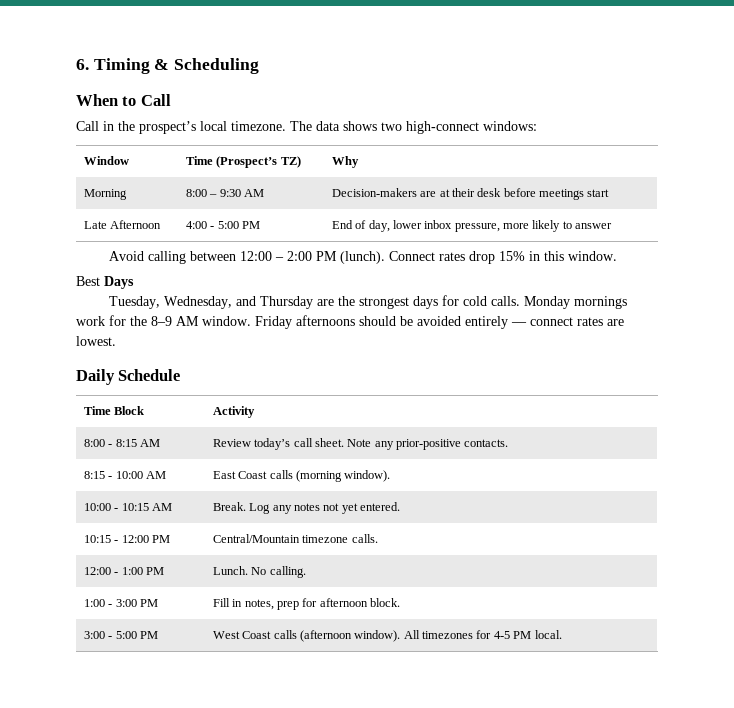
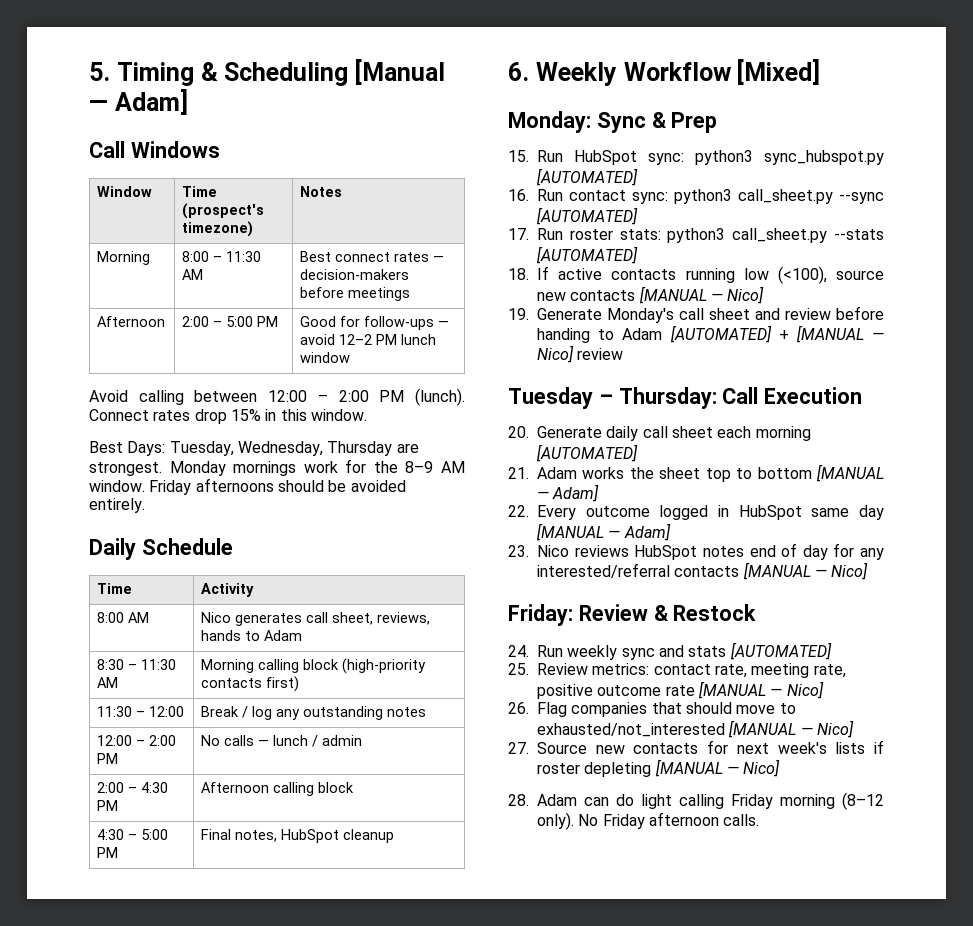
[76,59,89,70] 6. -> [89,62,110,81] 5.
[76,94,171,106] [76,121,537,134] // When to Call // Call in the prospect’s local timezone. The data shows two high-connect windows: -> [355,59,445,85] [89,89,188,115] [89,141,220,158] [Manual — Adam] // Call Windows
[216,156,301,168] [331,156,359,168] (Prospect’s TZ) | Why -> [182,203,265,219] [182,221,254,237] [300,186,343,197] (prospect's timezone) | Notes
[219,189,264,197] [331,188,502,197] 9:30 AM | Decision-makers are at their desk -> [226,251,262,262] [182,269,204,280] [300,251,445,262] [300,269,410,280] 11:30 AM | Best connect rates — decision-makers
[587,189,610,197] [83,221,107,229] start // Late -> (411, 294) //
[185,221,260,229] [331,220,613,232] 4:00 - 5:00 PM | End of day, lower inbox pressure, more likely to answer -> [182,316,279,327] [300,316,450,330] [300,334,437,345] [300,352,351,363] 2:00 – 5:00 PM | Good for follow-ups — avoid 12–2 PM lunch window
[104,276,134,289] Days // -> [127,441,166,456] Days:
[236,296,257,306] and -> (323, 448) none
[338,295,521,309] the strongest days for cold calls. -> [89,462,162,476] strongest.
[465,316,624,329] [76,336,116,346] entirely — connect rates are lowest. -> [89,498,145,513] entirely.
[114,406,145,415] Block -> (133, 588) none
[108,439,160,447] [212,438,509,450] [83,471,166,479] [212,470,391,482] [83,503,172,511] [212,502,401,514] [83,535,170,543] [212,534,378,543] [83,567,164,575] [212,566,306,578] [83,599,158,607] [212,598,401,610] [83,631,158,639] [212,630,562,642] - 8:15 AM | Review today’s call sheet. Note any prior-positive contacts. // 8:15 - 10:00 AM | East Coast calls (morning window). // 10:00 - 10:15 AM | Break. Log any notes not yet entered. // 10:15 - 12:00 PM | Central/Mountain timezone calls. // 12:00 - 1:00 PM | Lunch. No calling. // 1:00 - 3:00 PM | Fill in notes, prep for afternoon block. // 3:00 - 5:00 PM | West Coast calls (afternoon window). All timezones for 4-5 PM local. -> [128,612,150,623] [201,612,431,626] [201,630,303,641] [97,659,177,670] [97,677,119,688] [201,658,427,674] [201,676,300,692] [97,706,185,717] [201,706,427,720] [97,735,177,746] [97,753,119,764] [201,735,363,747] [97,782,169,793] [97,800,119,811] [201,782,355,796] [97,829,169,840] [97,847,119,858] [201,829,395,843] [508,59,821,86] [508,111,718,133] [508,150,884,165] [536,168,638,186] [508,189,884,204] [536,207,638,225] [508,228,884,243] [536,246,638,264] [508,266,884,284] [537,286,765,304] [508,306,884,323] [537,325,884,343] [537,345,624,363] [508,387,863,409] [508,426,811,441] [536,444,638,462] [508,464,884,482] [537,484,600,502] [508,505,885,520] [536,523,671,541] [508,543,884,560] [537,562,869,580] [508,604,757,626] [508,642,832,660] [508,663,846,678] [537,681,824,699] [508,702,796,717] [537,720,854,738] [508,740,884,754] [537,759,781,777] [508,792,884,810] [537,812,760,830] AM | Nico generates call sheet, reviews, hands to Adam // 8:30 – 11:30 AM | Morning calling block (high-priority contacts first) // 11:30 – 12:00 | Break / log any outstanding notes // 12:00 – 2:00 PM | No calls — lunch / admin // 2:00 – 4:30 PM | Afternoon calling block // 4:30 – 5:00 PM | Final notes, HubSpot cleanup // 6. Weekly Workflow [Mixed] // Monday: Sync & Prep // 15. Run HubSpot sync: python3 sync_hubspot.py [AUTOMATED] // 16. Run contact sync: python3 call_sheet.py --sync [AUTOMATED] // 17. Run roster stats: python3 call_sheet.py --stats [AUTOMATED] // 18. If active contacts running low (<100), source new contacts [MANUAL — Nico] // 19. Generate Monday's call sheet and review before handing to Adam [AUTOMATED] + [MANUAL — Nico] review // Tuesday – Thursday: Call Execution // 20. Generate daily call sheet each morning [AUTOMATED] // 21. Adam works the sheet top to bottom [MANUAL — Adam] // 22. Every outcome logged in HubSpot same day [MANUAL — Adam] // 23. Nico reviews HubSpot notes end of day for any interested/referral contacts [MANUAL — Nico] // Friday: Review & Restock // 24. Run weekly sync and stats [AUTOMATED] // 25. Review metrics: contact rate, meeting rate, positive outcome rate [MANUAL — Nico] // 26. Flag companies that should move to exhausted/not_interested [MANUAL — Nico] // 27. Source new contacts for next week's lists if roster depleting [MANUAL — Nico] // 28. Adam can do light calling Friday morning (8–12 only). No Friday afternoon calls.

